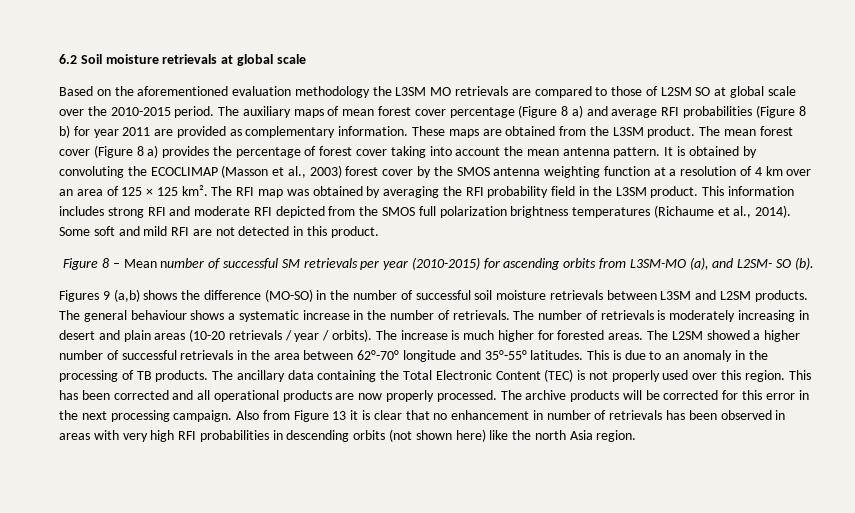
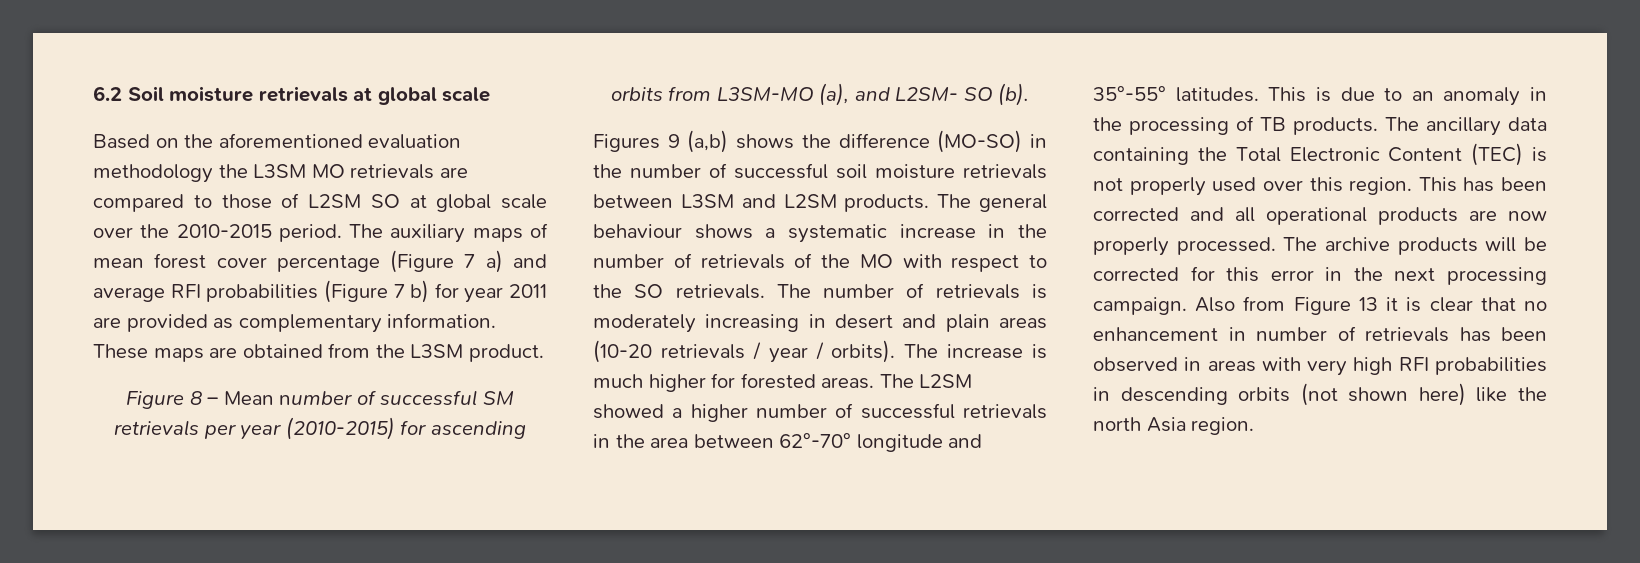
[561,106,569,116] 8 -> [464,254,476,268] 7
[798,106,806,116] 8 -> [393,284,405,298] 7
[699,126,793,136] [59,145,757,158] [59,165,812,178] [59,185,794,198] [59,205,792,218] [59,226,379,238] The mean forest cover (Figure 8 a) provides the percentage of forest cover taking into account the mean antenna pattern. It is obtained by convoluting the ECOCLIMAP (Masson et al., 2003) forest cover by the SMOS antenna weighting function at a resolution of 4 km over an area of 125 × 125 km². The RFI map was obtained by averaging the RFI probability field in the L3SM product. This information includes strong RFI and moderate RFI depicted from the SMOS full polarization brightness temperatures (Richaume et al., 2014). Some soft and mild RFI are not detected in this product. -> (544, 353) none
(450, 315) none -> [700,253,1047,272] [593,284,664,298] retrievals of the MO with respect to the SO

